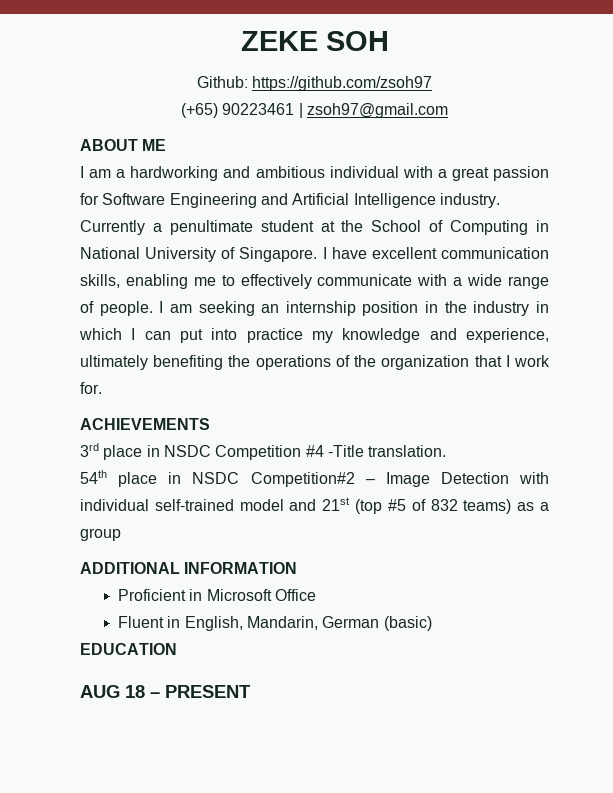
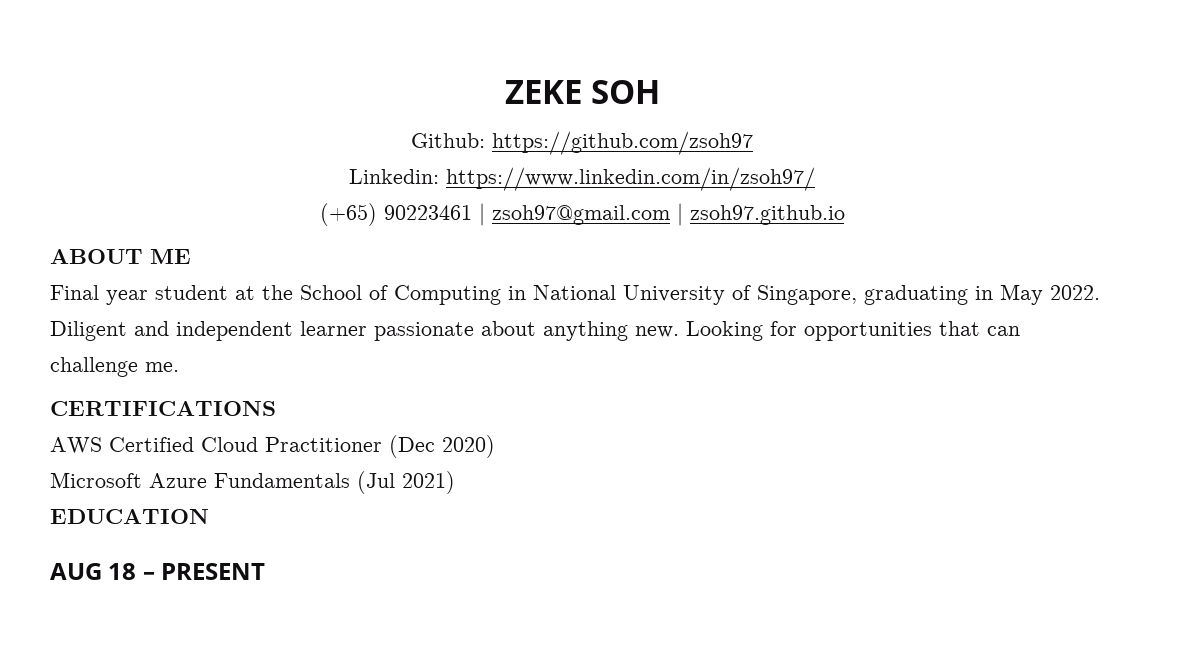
(433, 83) none -> [349,167,815,191] // Linkedin: https://www.linkedin.com/in/zsoh97/
(448, 110) none -> [676,203,845,226] | zsoh97.github.io
[80,166,550,181] [80,193,500,208] [80,220,253,235] I am a hardworking and ambitious individual with a great passion for Software Engineering and Artificial Intelligence industry. Currently a penultimate -> [50,285,148,305] Final year
[239,247,549,262] [80,274,550,289] [80,301,549,316] [79,328,549,343] [80,355,550,370] [80,382,102,394] [80,418,210,430] [80,443,447,460] [80,470,549,487] [80,497,549,514] [80,528,121,541] [80,562,298,574] [117,589,316,601] [117,616,432,631] Singapore. I have excellent communication skills, enabling me to effectively communicate with a wide range of people. I am seeking an internship position in the industry in which I can put into practice my knowledge and experience, ultimately benefiting the operations of the organization that I work for. // ACHIEVEMENTS // 3rd place in NSDC Competition #4 -Title translation. // 54th place in NSDC Competition#2 – Image Detection with individual self-trained model and 21st (top #5 of 832 teams) as a group // ADDITIONAL INFORMATION // Proficient in Microsoft Office // Fluent in English, Mandarin, German (basic) -> [757,284,1100,305] [50,321,1020,341] [50,357,179,377] [50,401,276,416] [50,435,495,458] [50,471,455,494] Singapore, graduating in May 2022. Diligent and independent learner passionate about anything new. Looking for opportunities that can challenge me. // CERTIFICATIONS // AWS Certified Cloud Practitioner (Dec 2020) // Microsoft Azure Fundamentals (Jul 2021)

